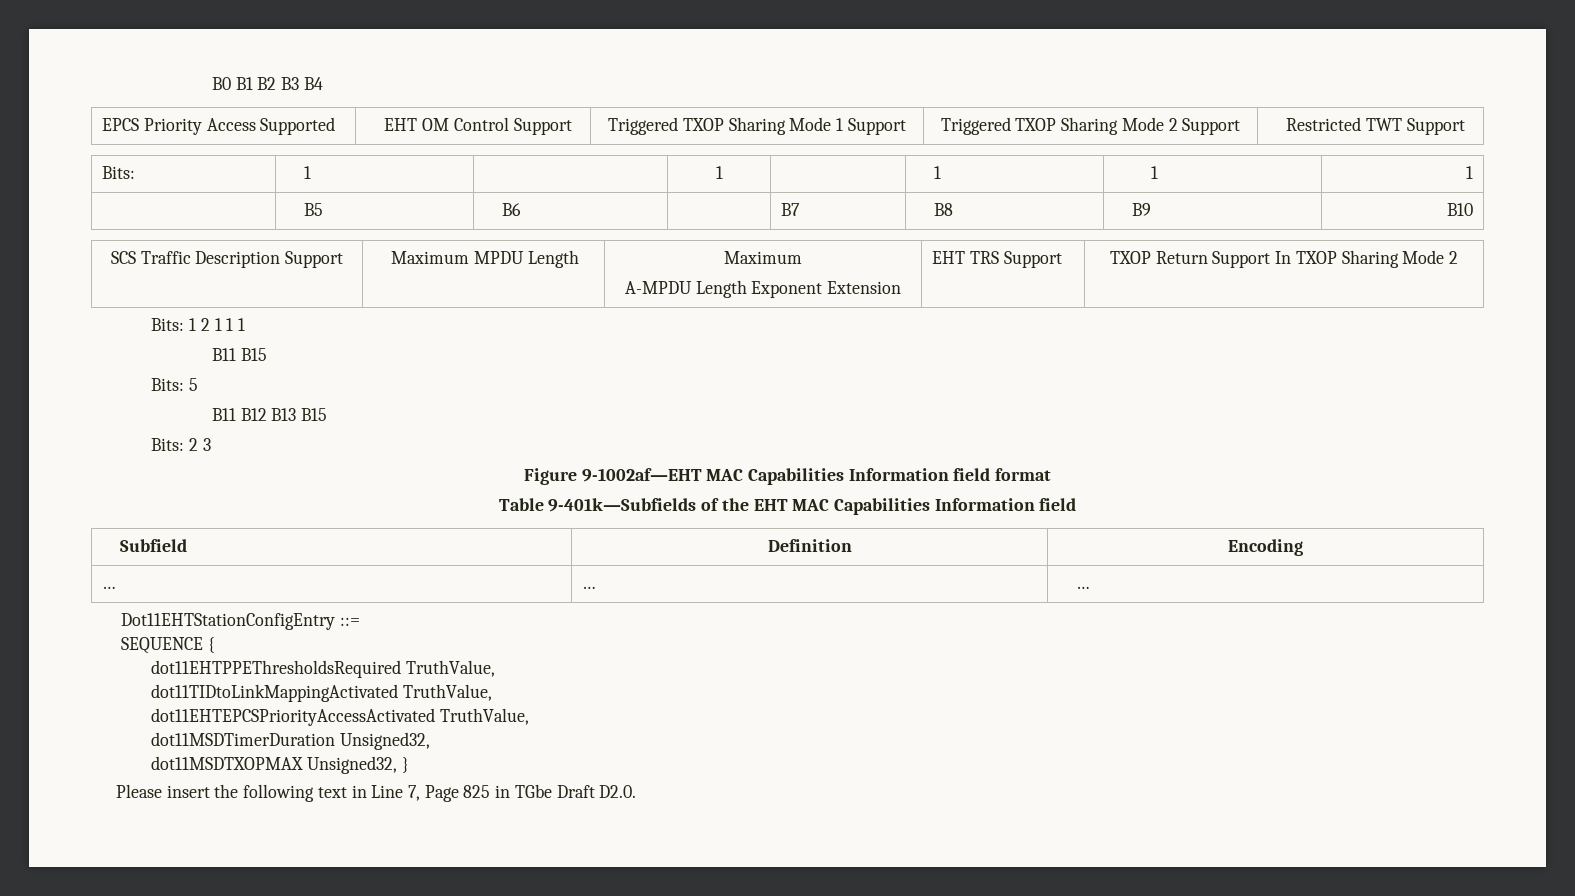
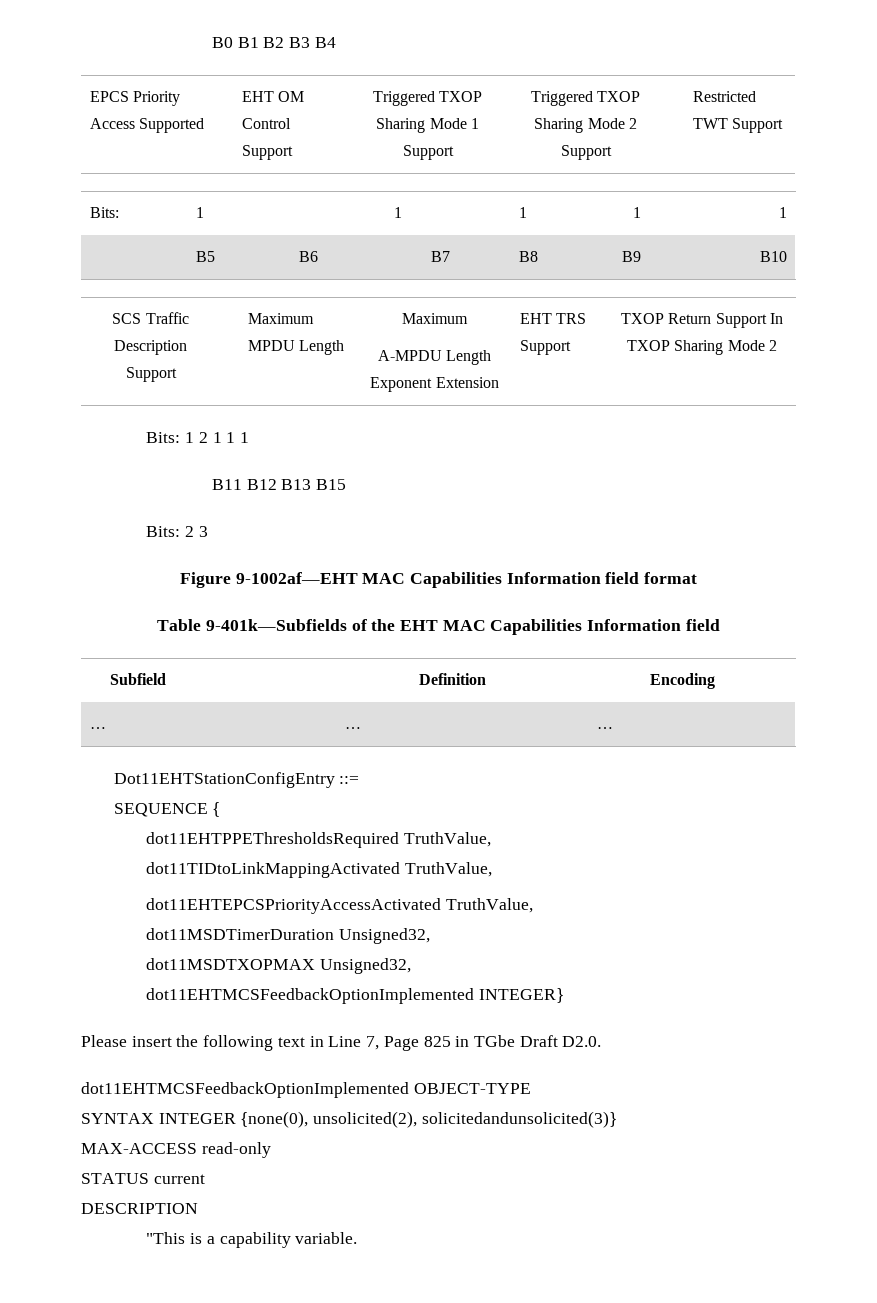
[211,348,267,361] [151,378,199,391] // B11 B15 // Bits: 5 -> (250, 437) none
[401,757,409,773] } -> [146,988,565,1004] // dot11EHTMCSFeedbackOptionImplemented INTEGER}
(637, 791) none -> [81,1082,531,1098] [81,1111,617,1128] [81,1142,271,1158] [81,1173,205,1184] [81,1203,198,1214] [146,1232,358,1248] // dot11EHTMCSFeedbackOptionImplemented OBJECT-TYPE // SYNTAX INTEGER {none(0), unsolicited(2), solicitedandunsolicited(3)} // MAX-ACCESS read-only // STATUS current // DESCRIPTION // "This is a capability variable.

